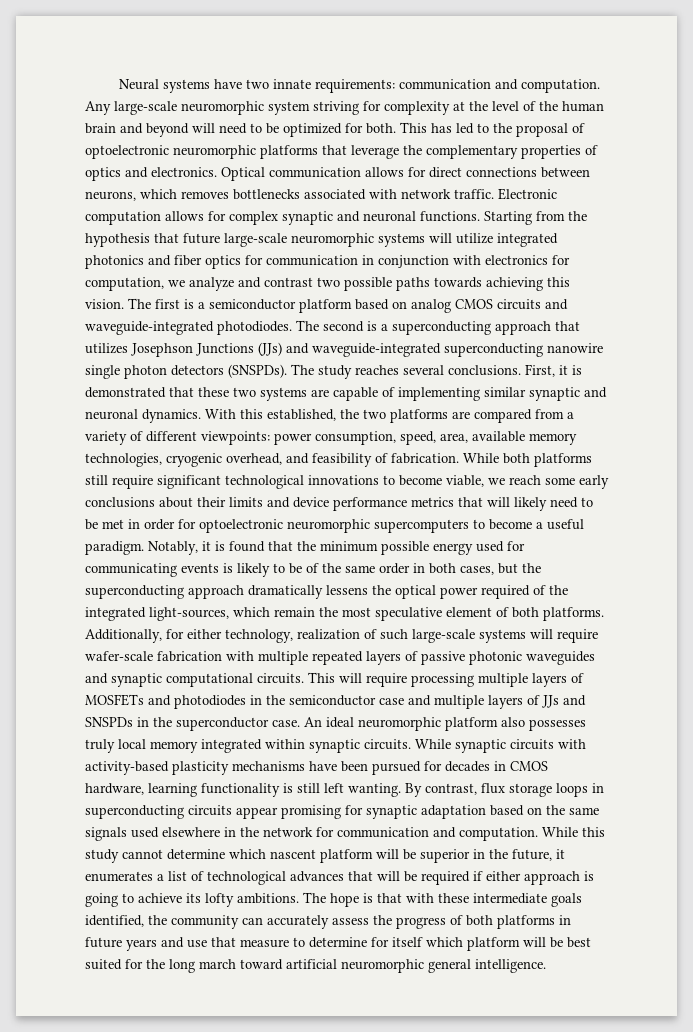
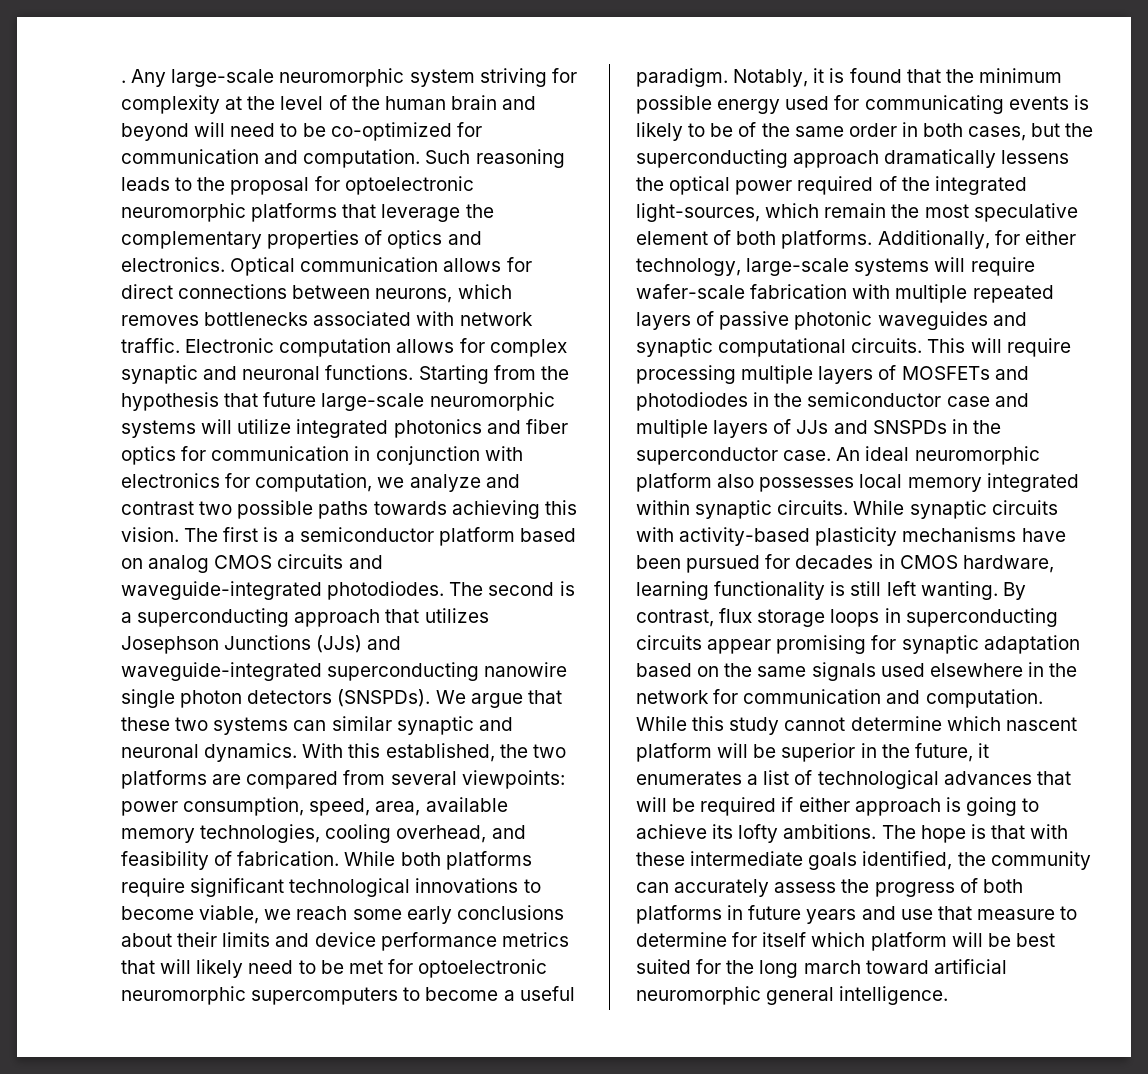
[118,79,600,93] Neural systems have two innate requirements: communication and computation. -> [121,80,126,83] .
[283,122,474,137] optimized for both. This has led -> [330,122,482,141] [121,149,565,168] [121,177,170,191] co-optimized for communication and computation. Such reasoning leads
[572,123,585,133] of -> [314,176,340,191] for
[291,364,582,379] [85,387,480,401] The study reaches several conclusions. First, it is demonstrated that these two systems are capable of implementing -> [435,690,562,708] [121,717,327,735] We argue that these two systems can
[567,412,574,419] [85,431,197,445] a variety of different -> [390,771,457,785] several
[166,453,222,467] cryogenic -> [325,824,392,843] cooling
[85,475,108,485] still -> (532, 860) none
[128,519,175,530] in order -> (383, 967) none
[297,629,408,640] realization of such -> (741, 267) none
[85,739,115,753] truly -> (855, 484) none

